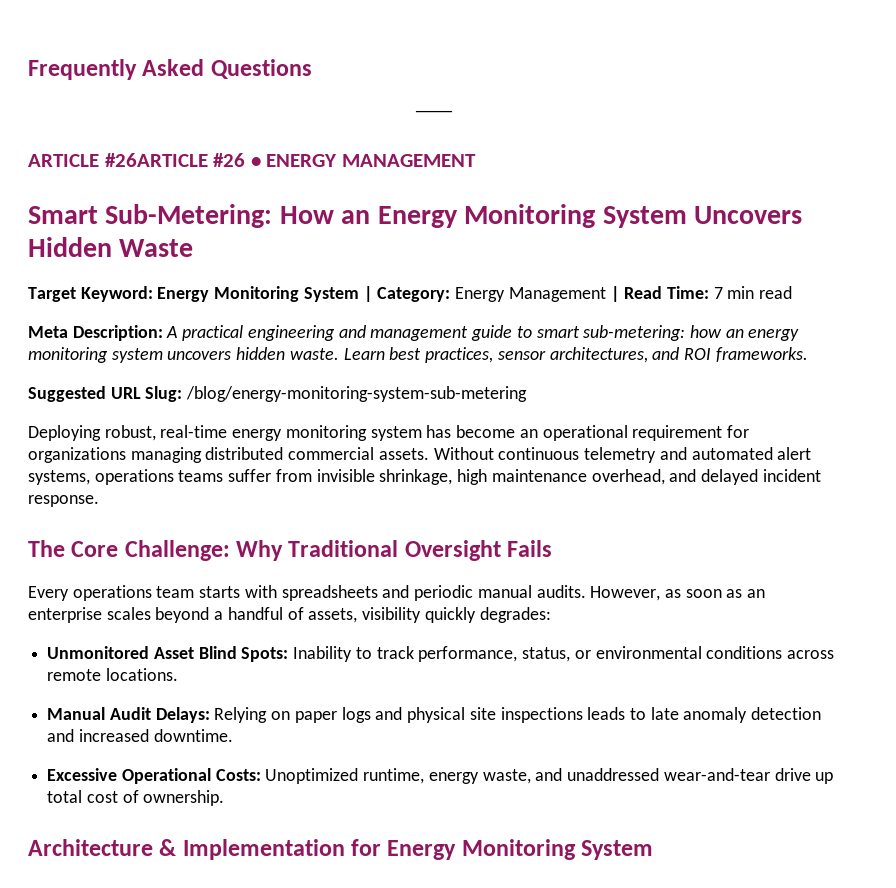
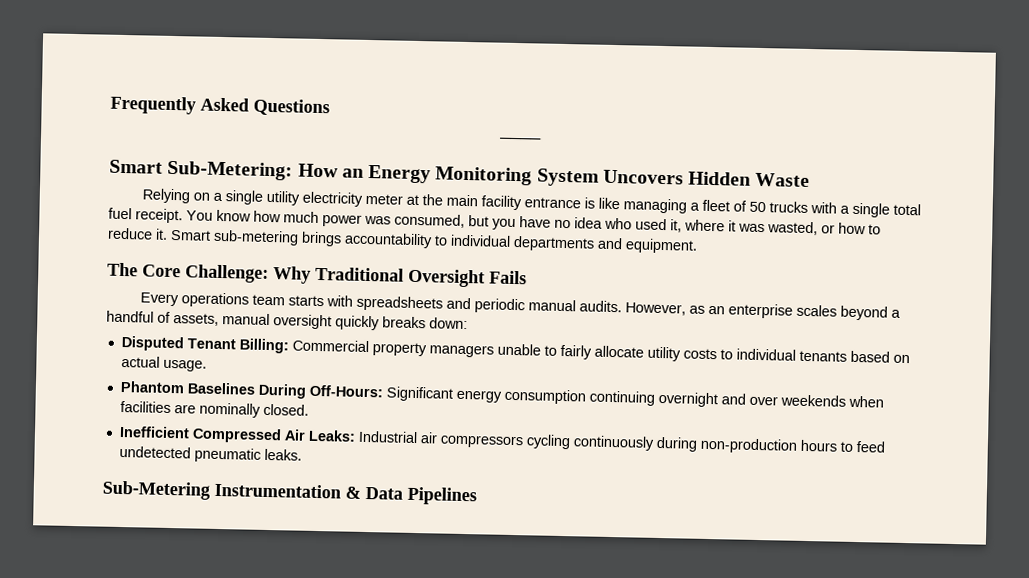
[28,153,476,167] // ARTICLE #26ARTICLE #26 • ENERGY MANAGEMENT -> (542, 140) none
[28,286,793,302] [28,325,800,341] [28,347,808,363] [28,386,528,402] [28,425,749,441] [28,447,812,463] [28,469,821,485] [28,495,99,507] Target Keyword: Energy Monitoring System | Category: Energy Management | Read Time: 7 min read // Meta Description: A practical engineering and management guide to smart sub-metering: how an energy monitoring system uncovers hidden waste. Learn best practices, sensor architectures, and ROI frameworks. // Suggested URL Slug: /blog/energy-monitoring-system-sub-metering // Deploying robust, real-time energy monitoring system has become an operational requirement for organizations managing distributed commercial assets. Without continuous telemetry and automated alert systems, operations teams suffer from invisible shrinkage, high maintenance overhead, and delayed incident response. -> [142,188,922,218] [108,207,881,236] [107,227,698,254] Relying on a single utility electricity meter at the main facility entrance is like managing a fleet of 50 trucks with a single total fuel receipt. You know how much power was consumed, but you have no idea who used it, where it was wasted, or how to reduce it. Smart sub-metering brings accountability to individual departments and equipment.
[685,589,743,598] soon as -> (706, 309) none
[362,607,551,623] [47,646,834,662] [47,668,178,681] [47,707,822,723] [47,729,233,742] [47,768,834,784] [47,790,225,806] [28,839,654,860] visibility quickly degrades: // Unmonitored Asset Blind Spots: Inability to track performance, status, or environmental conditions across remote locations. // Manual Audit Delays: Relying on paper logs and physical site inspections leads to late anomaly detection and increased downtime. // Excessive Operational Costs: Unoptimized runtime, energy waste, and unaddressed wear-and-tear drive up total cost of ownership. // Architecture & Implementation for Energy Monitoring System -> [222,313,468,331] [120,335,910,364] [120,355,207,372] [119,380,884,408] [119,400,309,418] [118,425,885,454] [118,445,302,463] [102,480,477,506] manual oversight quickly breaks down: // Disputed Tenant Billing: Commercial property managers unable to fairly allocate utility costs to individual tenants based on actual usage. // Phantom Baselines During Off-Hours: Significant energy consumption continuing overnight and over weekends when facilities are nominally closed. // Inefficient Compressed Air Leaks: Industrial air compressors cycling continuously during non-production hours to feed undetected pneumatic leaks. // Sub-Metering Instrumentation & Data Pipelines

